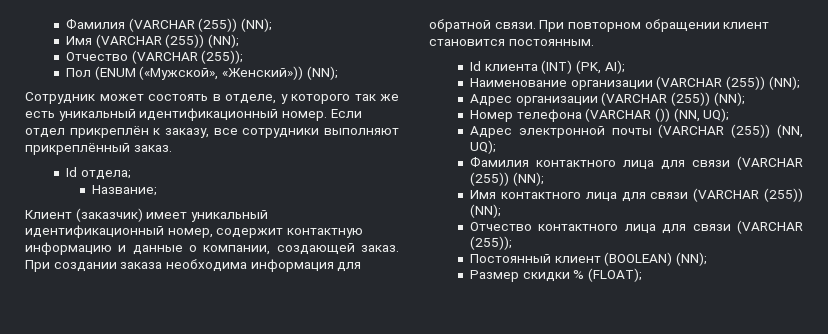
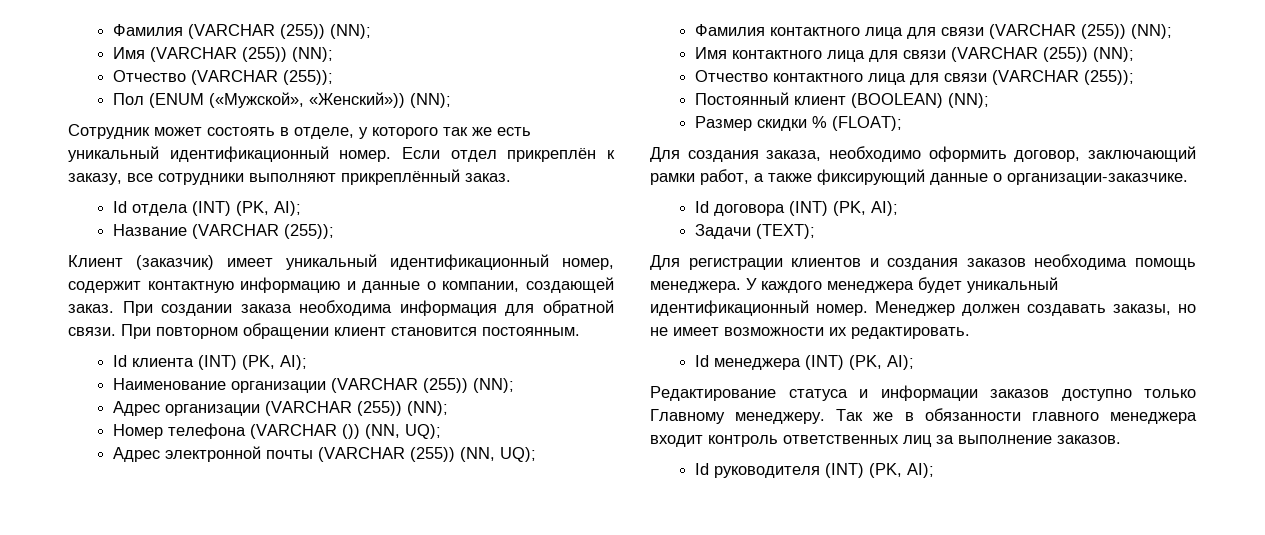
[80,170,131,180] [92,185,158,196] отдела; // Название; -> [131,201,301,216] [112,224,334,239] отдела (INT) (PK, AI); // Название (VARCHAR (255));
(642, 275) none -> [650,146,1196,162] [650,169,1188,185] [694,201,898,216] [694,224,815,239] [650,254,1196,270] [650,277,1058,293] [650,300,1196,316] [650,327,970,339] [694,355,914,370] [650,385,1196,401] [650,408,1197,424] [650,435,1121,447] [694,463,934,478] // Для создания заказа, необходимо оформить договор, заключающий рамки работ, а также фиксирующий данные о организации-заказчике. // Id договора (INT) (PK, AI); // Задачи (TEXT); // Для регистрации клиентов и создания заказов необходима помощь менеджера. У каждого менеджера будет уникальный идентификационный номер. Менеджер должен создавать заказы, но не имеет возможности их редактировать. // Id менеджера (INT) (PK, AI); // Редактирование статуса и информации заказов доступно только Главному менеджеру. Так же в обязанности главного менеджера входит контроль ответственных лиц за выполнение заказов. // Id руководителя (INT) (PK, AI);

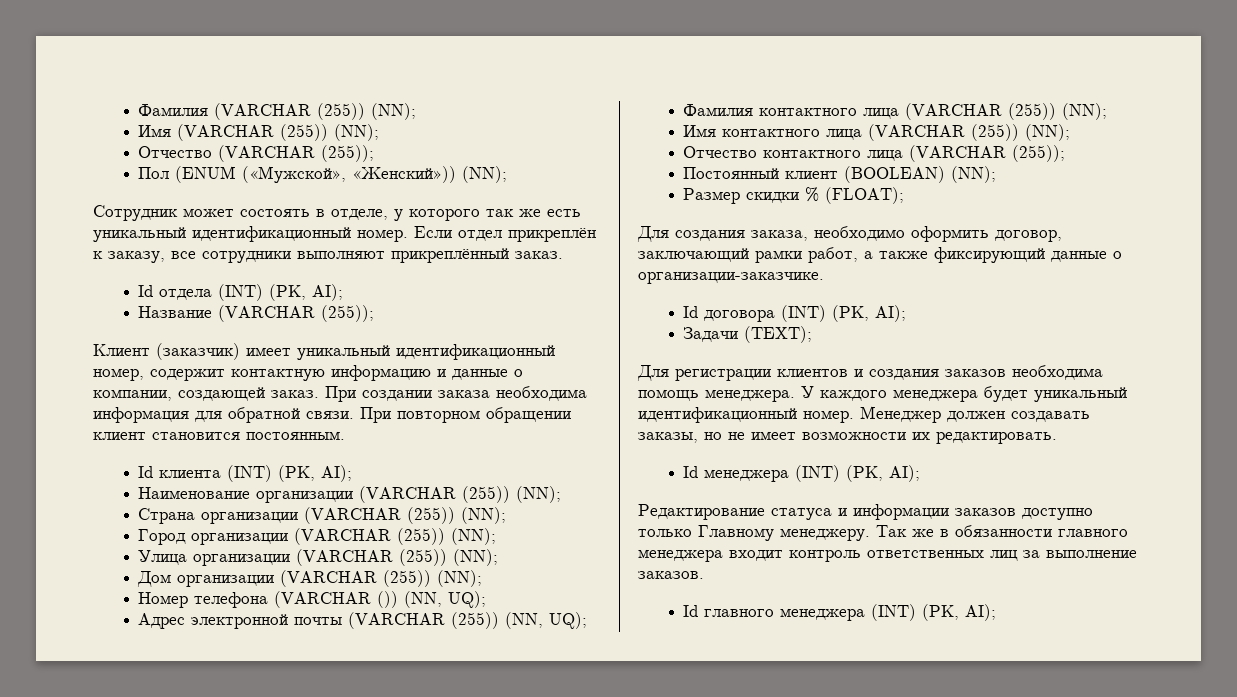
[112,401,160,416] Адрес -> [138,507,507,524] [138,528,497,545] [138,549,499,566] [137,571,172,587] Страна организации (VARCHAR (255)) (NN); // Город организации (VARCHAR (255)) (NN); // Улица организации (VARCHAR (255)) (NN); // Дом
[906,27,984,39] для связи -> (900, 113) none
[868,50,946,62] для связи -> (863, 134) none
[909,73,987,85] для связи -> (904, 155) none
[713,466,820,478] руководителя -> [704,608,866,621] главного менеджера

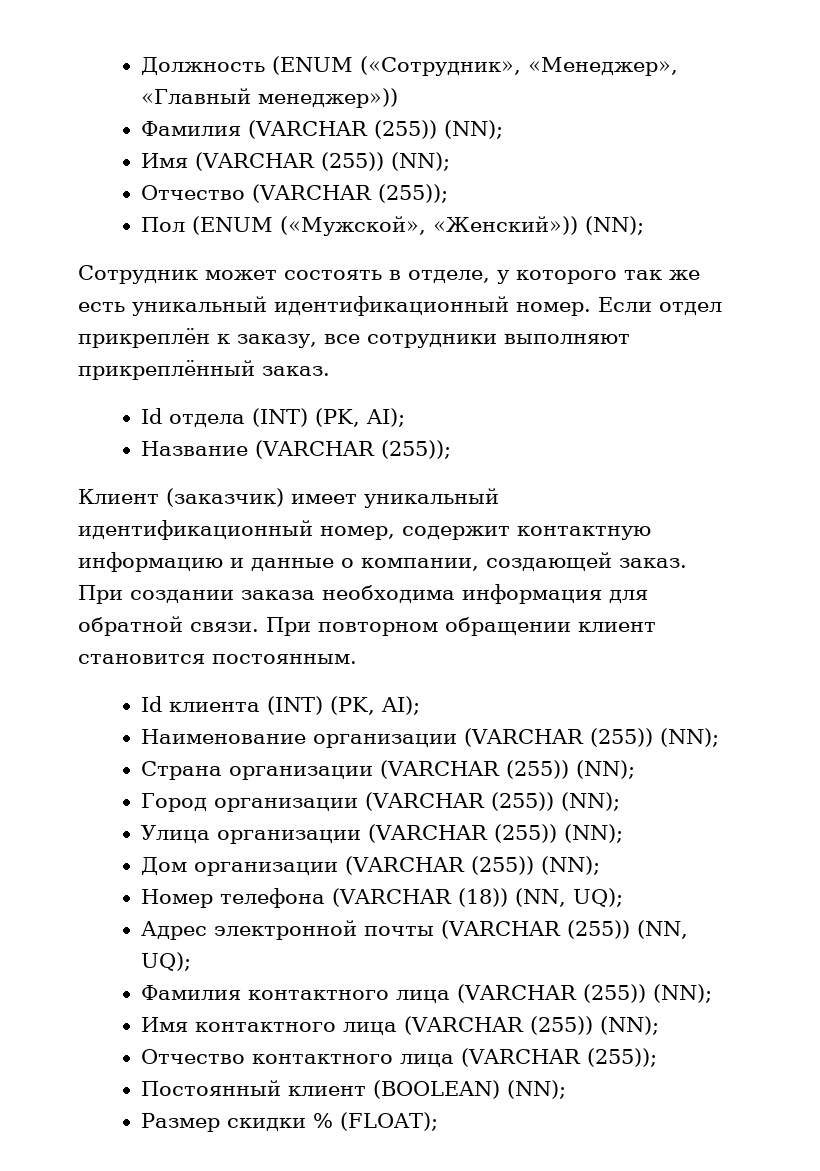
(138, 110) none -> [141,56,679,76] [141,88,399,108] Должность (ENUM («Сотрудник», «Менеджер», «Главный менеджер»)) //
[377,591,399,608] ()) -> [458,888,509,907] (18))
[637,226,1062,242] [638,247,1122,263] [638,272,824,284] [683,305,907,322] [683,326,813,343] [637,365,1103,381] [638,386,1127,402] [638,406,1090,423] [638,431,1057,444] [683,465,921,482] [638,504,1093,520] [638,525,1128,541] [638,549,1137,562] [638,571,704,579] [683,604,997,621] // Для создания заказа, необходимо оформить договор, заключающий рамки работ, а также фиксирующий данные о организации-заказчике. // Id договора (INT) (PK, AI); // Задачи (TEXT); // Для регистрации клиентов и создания заказов необходима помощь менеджера. У каждого менеджера будет уникальный идентификационный номер. Менеджер должен создавать заказы, но не имеет возможности их редактировать. // Id менеджера (INT) (PK, AI); // Редактирование статуса и информации заказов доступно только Главному менеджеру. Так же в обязанности главного менеджера входит контроль ответственных лиц за выполнение заказов. // Id главного менеджера (INT) (PK, AI); -> (439, 1121) none

